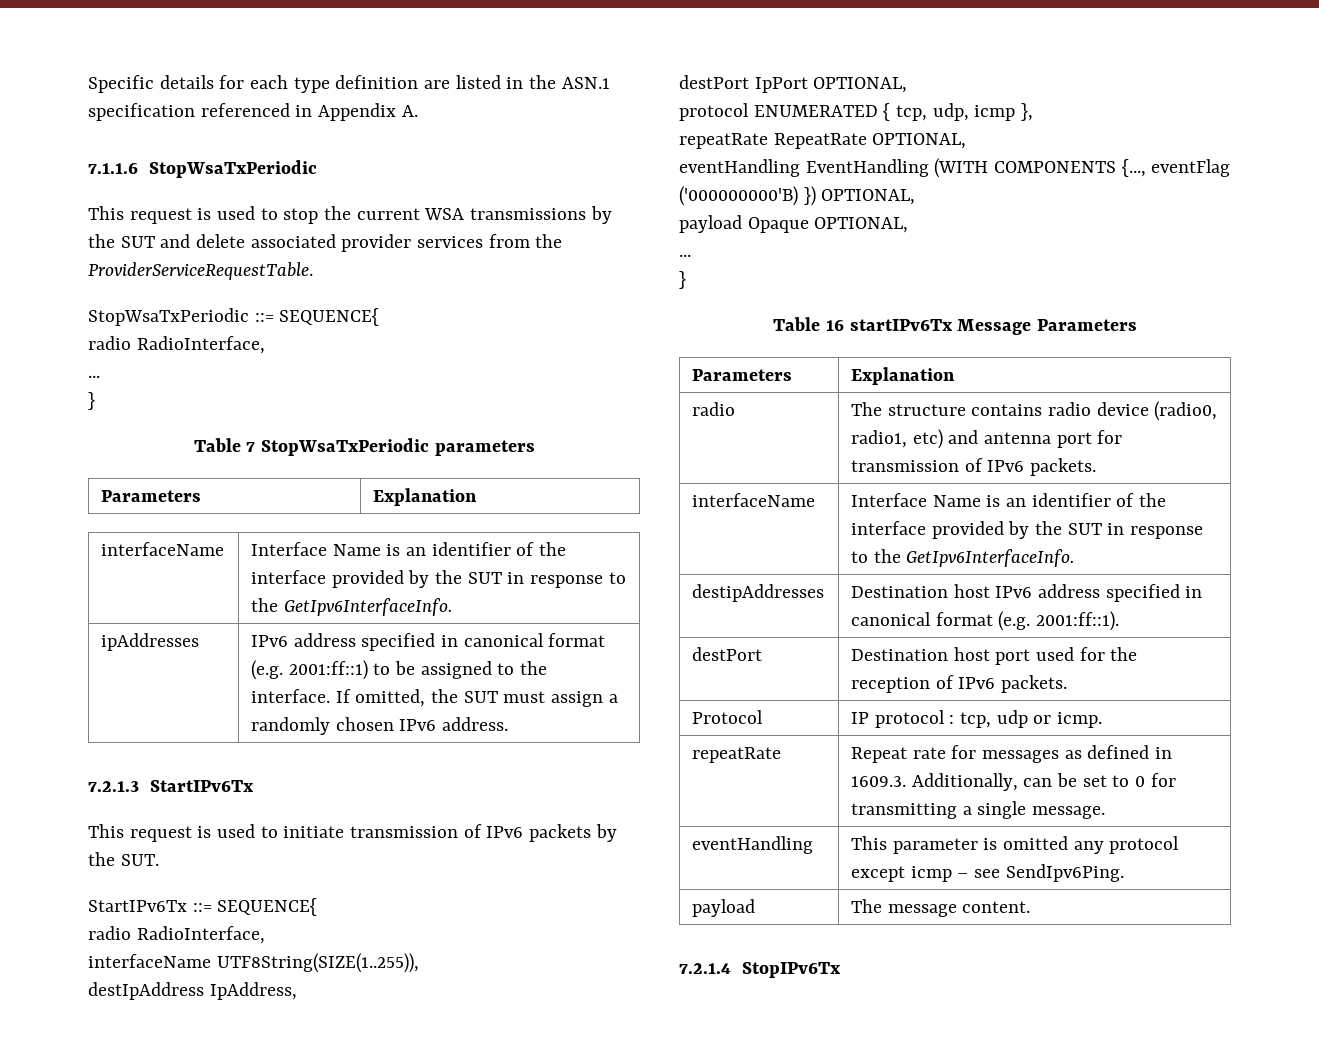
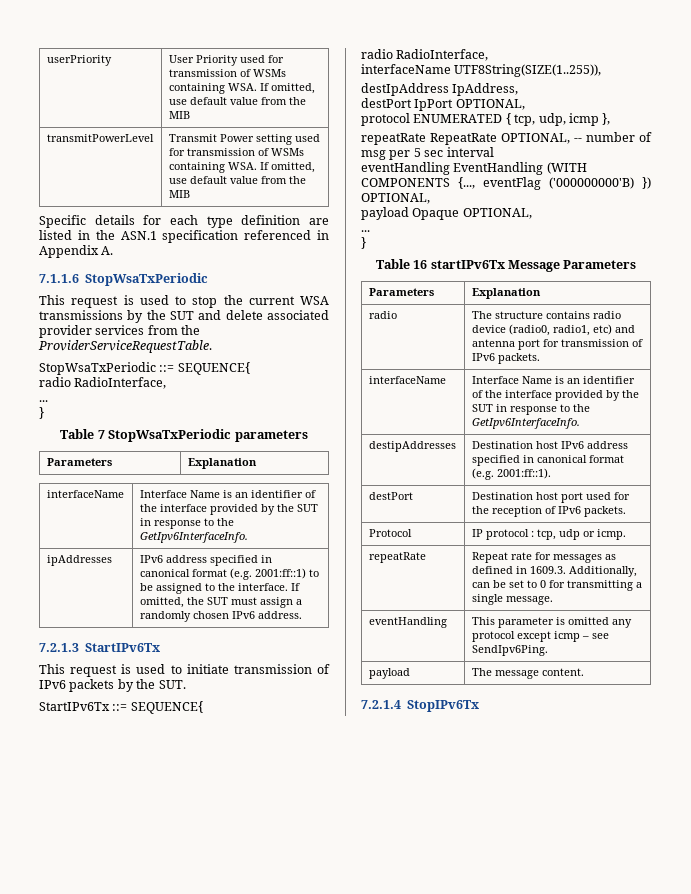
(88, 84) none -> [46,55,112,66] [168,55,284,66] [168,69,286,77] [168,83,315,94] [168,97,306,105] [168,111,190,119] [46,134,154,142] [168,134,320,145] [168,148,304,156] [168,162,315,173] [168,176,306,184] [168,190,190,198] userPriority | User Priority used for transmission of WSMs containing WSA. If omitted, use default value from the MIB // transmitPowerLevel | Transmit Power setting used for transmission of WSMs containing WSA. If omitted, use default value from the MIB //
(967, 141) none -> [574,132,652,142] [361,147,494,160] -- number of msg per 5 sec interval

